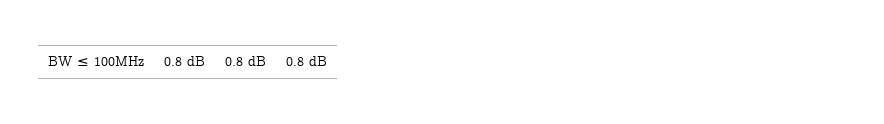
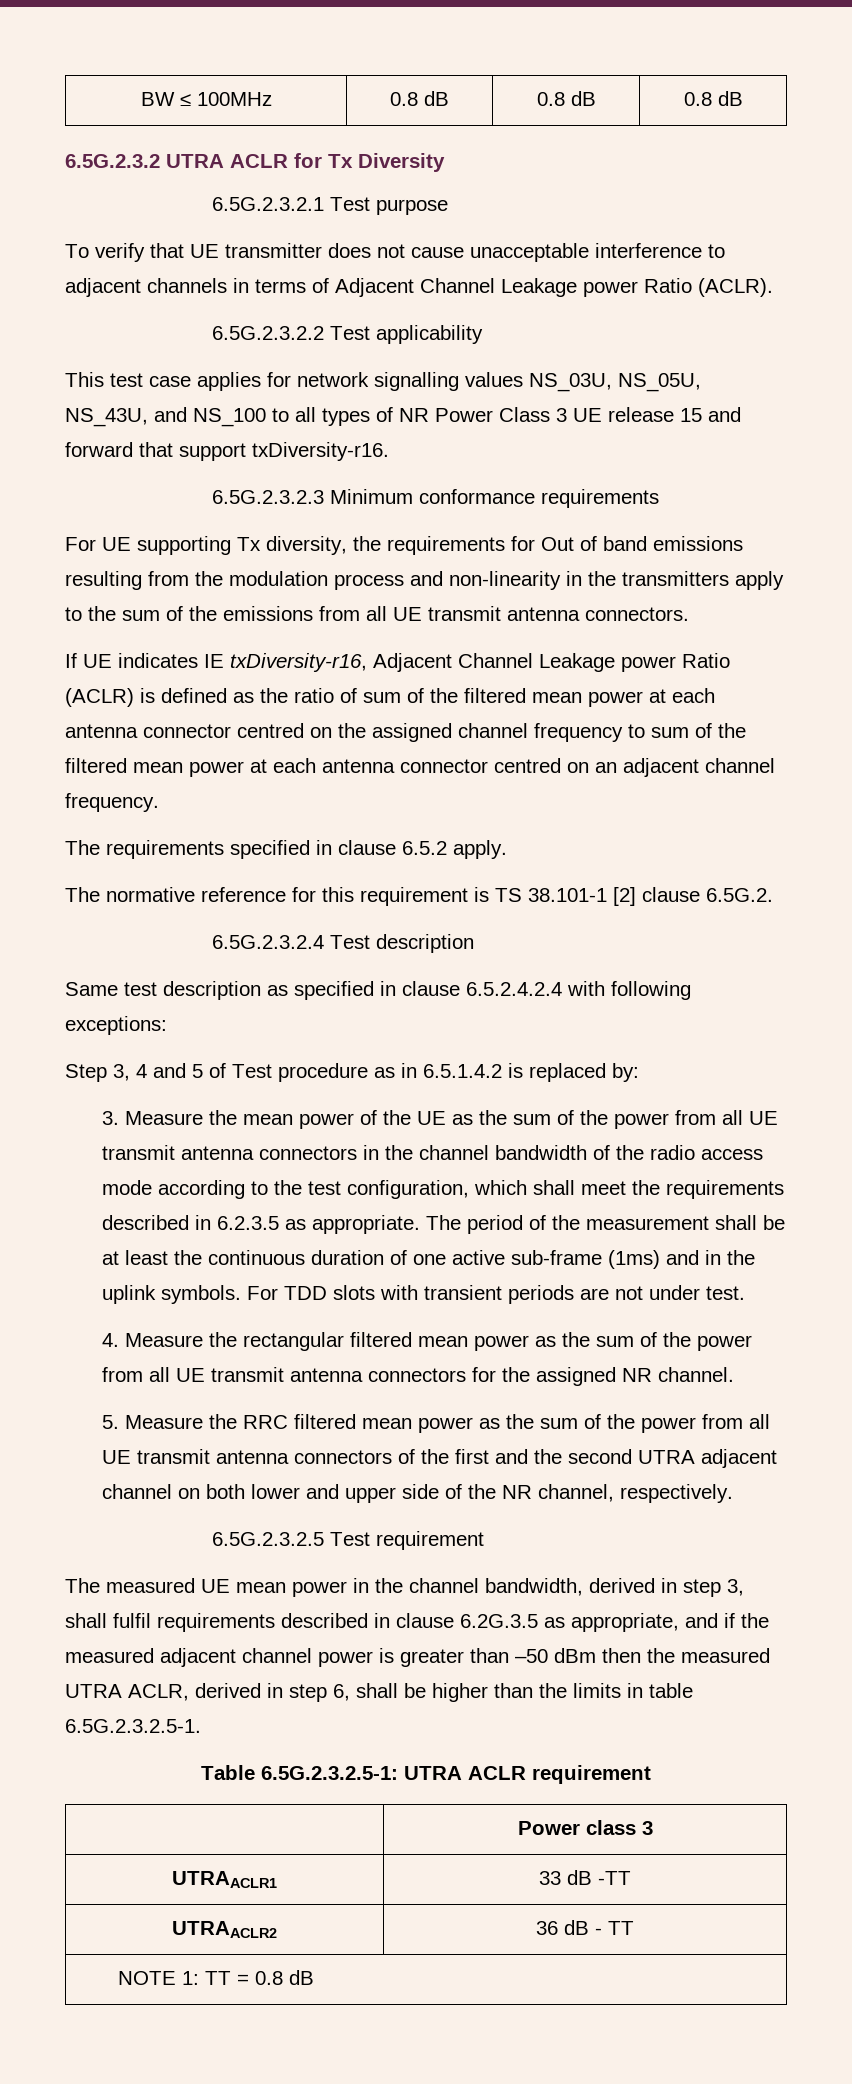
(327, 61) none -> [65,153,445,172] [211,197,448,215] [65,243,725,262] [65,278,773,297] [211,325,483,344] [65,372,701,392] [65,407,741,427] [65,442,389,461] [211,489,659,508] [65,536,743,555] [65,571,784,590] [65,606,689,621] [65,653,730,672] [65,688,715,707] [65,723,746,742] [65,758,775,777] [65,793,159,812] [65,840,507,859] [65,887,773,906] [211,934,474,953] [65,981,691,1000] [65,1016,167,1035] [65,1063,639,1082] [101,1110,778,1129] [101,1145,763,1160] [101,1180,784,1199] [101,1215,785,1234] [101,1250,755,1269] [101,1285,745,1304] [101,1332,752,1351] [101,1367,734,1386] [101,1414,770,1433] [101,1449,777,1468] [101,1484,733,1503] [211,1531,484,1550] [65,1578,744,1597] [65,1613,769,1632] [65,1648,770,1667] [65,1683,693,1702] [65,1719,201,1733] [201,1765,651,1784] [517,1820,653,1835] [172,1871,277,1888] [539,1870,631,1885] [172,1921,277,1938] [536,1920,634,1935] [118,1970,315,1985] // 6.5G.2.3.2 UTRA ACLR for Tx Diversity // 6.5G.2.3.2.1 Test purpose // To verify that UE transmitter does not cause unacceptable interference to adjacent channels in terms of Adjacent Channel Leakage power Ratio (ACLR). // 6.5G.2.3.2.2 Test applicability // This test case applies for network signalling values NS_03U, NS_05U, NS_43U, and NS_100 to all types of NR Power Class 3 UE release 15 and forward that support txDiversity-r16. // 6.5G.2.3.2.3 Minimum conformance requirements // For UE supporting Tx diversity, the requirements for Out of band emissions resulting from the modulation process and non-linearity in the transmitters apply to the sum of the emissions from all UE transmit antenna connectors. // If UE indicates IE txDiversity-r16, Adjacent Channel Leakage power Ratio (ACLR) is defined as the ratio of sum of the filtered mean power at each antenna connector centred on the assigned channel frequency to sum of the filtered mean power at each antenna connector centred on an adjacent channel frequency. // The requirements specified in clause 6.5.2 apply. // The normative reference for this requirement is TS 38.101-1 [2] clause 6.5G.2. // 6.5G.2.3.2.4 Test description // Same test description as specified in clause 6.5.2.4.2.4 with following exceptions: // Step 3, 4 and 5 of Test procedure as in 6.5.1.4.2 is replaced by: // 3. Measure the mean power of the UE as the sum of the power from all UE transmit antenna connectors in the channel bandwidth of the radio access mode according to the test configuration, which shall meet the requirements described in 6.2.3.5 as appropriate. The period of the measurement shall be at least the continuous duration of one active sub-frame (1ms) and in the uplink symbols. For TDD slots with transient periods are not under test. // 4. Measure the rectangular filtered mean power as the sum of the power from all UE transmit antenna connectors for the assigned NR channel. // 5. Measure the RRC filtered mean power as the sum of the power from all UE transmit antenna connectors of the first and the second UTRA adjacent channel on both lower and upper side of the NR channel, respectively. // 6.5G.2.3.2.5 Test requirement // The measured UE mean power in the channel bandwidth, derived in step 3, shall fulfil requirements described in clause 6.2G.3.5 as appropriate, and if the measured adjacent channel power is greater than –50 dBm then the measured UTRA ACLR, derived in step 6, shall be higher than the limits in table 6.5G.2.3.2.5-1. // Table 6.5G.2.3.2.5-1: UTRA ACLR requirement // | Power class 3 // UTRAACLR1 | 33 dB -TT // UTRAACLR2 | 36 dB - TT // NOTE 1: TT = 0.8 dB

